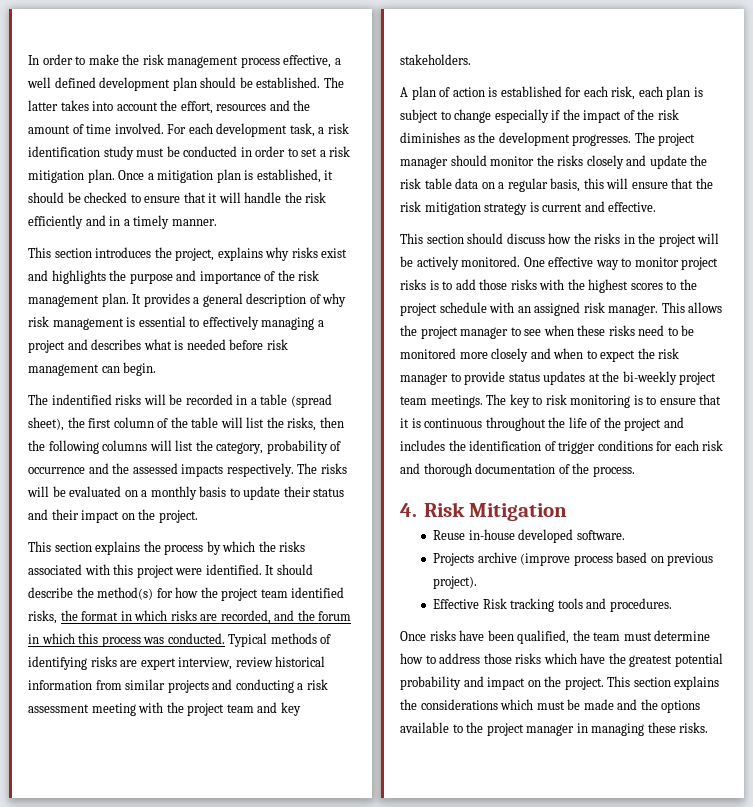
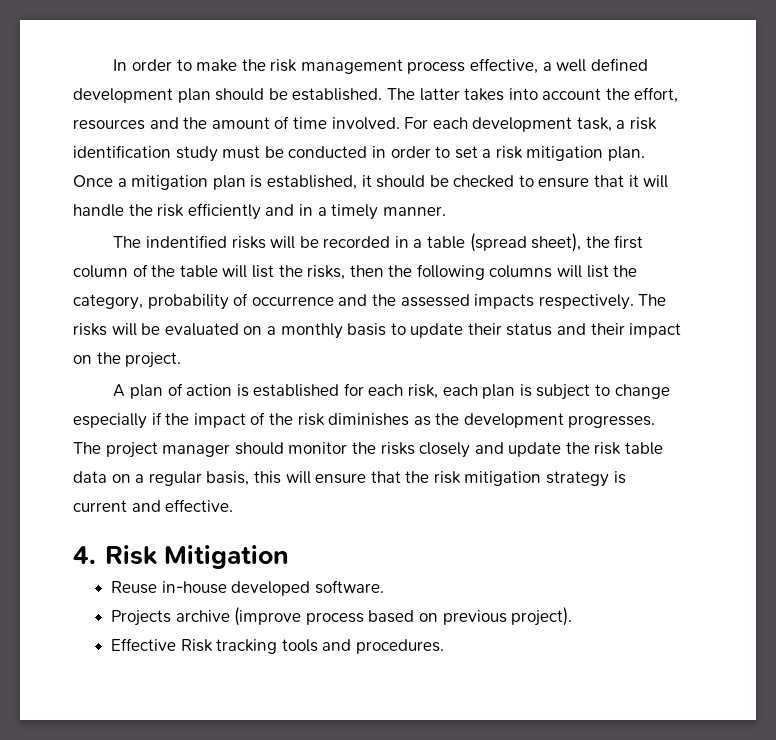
[28,247,348,261] [28,270,320,284] [28,293,347,307] [28,316,324,330] [28,339,288,353] [28,362,157,376] // This section introduces the project, explains why risks exist and highlights the purpose and importance of the risk management plan. It provides a general description of why risk management is essential to effectively managing a project and describes what is needed before risk management can begin. -> (446, 211) none
[28,541,306,555] [28,564,313,578] [28,587,345,601] [28,610,352,624] [28,633,332,647] [28,656,326,670] [28,679,328,693] [28,702,301,716] [400,54,471,65] // This section explains the process by which the risks associated with this project were identified. It should describe the method(s) for how the project team identified risks, the format in which risks are recorded, and the forum in which this process was conducted. Typical methods of identifying risks are expert interview, review historical information from similar projects and conducting a risk assessment meeting with the project team and key stakeholders. -> (182, 360) none
[400,233,720,247] [400,256,719,270] [400,279,697,293] [400,302,723,316] [400,325,695,339] [400,348,680,362] [400,371,717,385] [400,394,722,408] [400,417,684,431] [400,440,724,454] [400,463,635,477] // This section should discuss how the risks in the project will be actively monitored. One effective way to monitor project risks is to add those risks with the highest scores to the project schedule with an assigned risk manager. This allows the project manager to see when these risks need to be monitored more closely and when to expect the risk manager to provide status updates at the bi-weekly project team meetings. The key to risk monitoring is to ensure that it is continuous throughout the life of the project and includes the identification of trigger conditions for each risk and thorough documentation of the process. -> (234, 505) none
[400,630,711,644] [400,653,723,667] [400,676,720,690] [400,699,701,713] [400,722,709,736] // Once risks have been qualified, the team must determine how to address those risks which have the greatest potential probability and impact on the project. This section explains the considerations which must be made and the options available to the project manager in managing these risks. -> (444, 646) none

